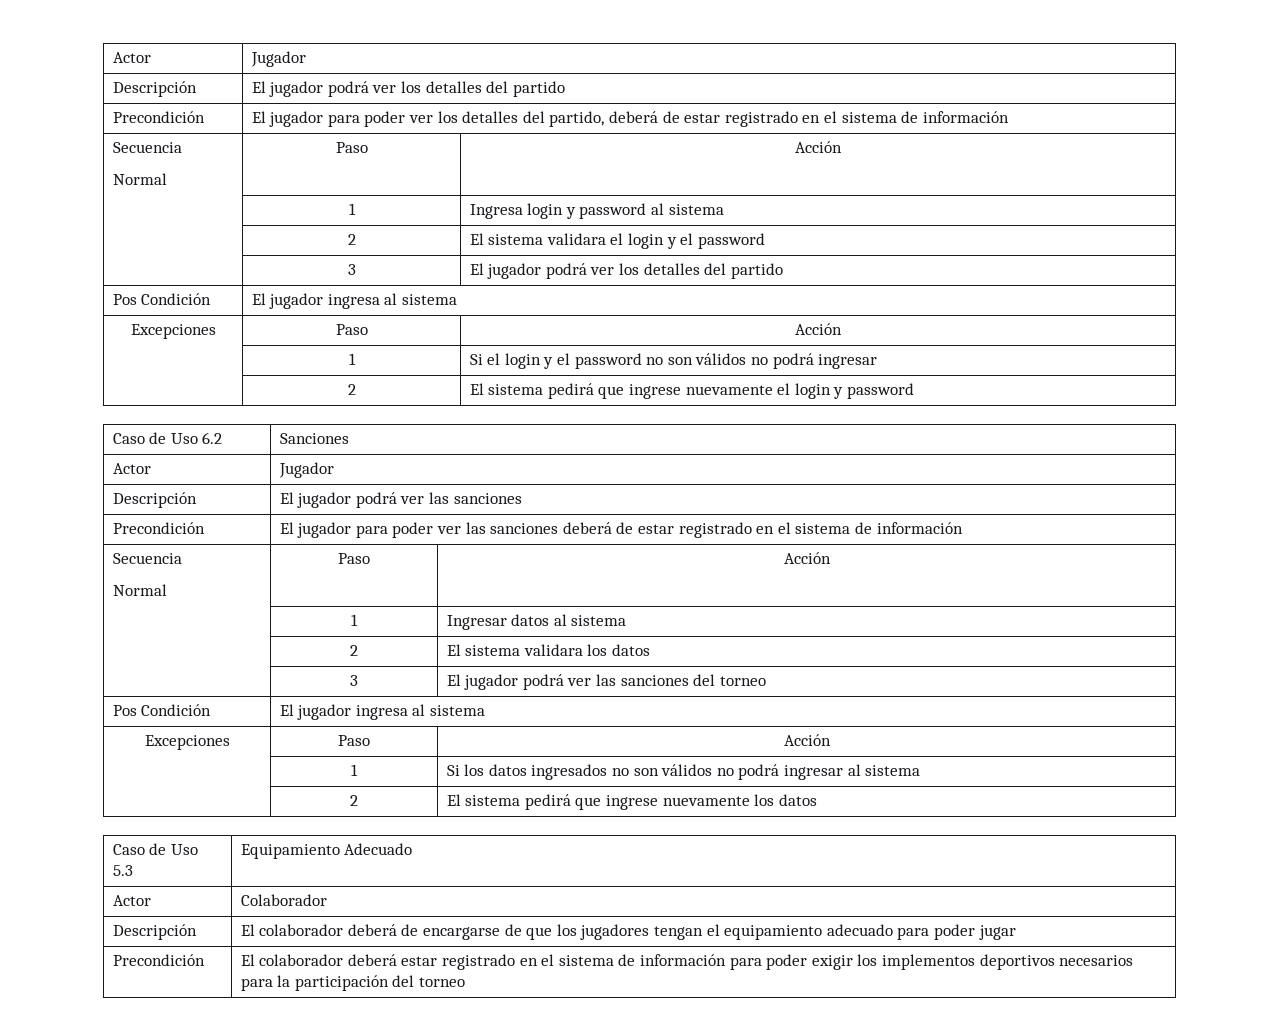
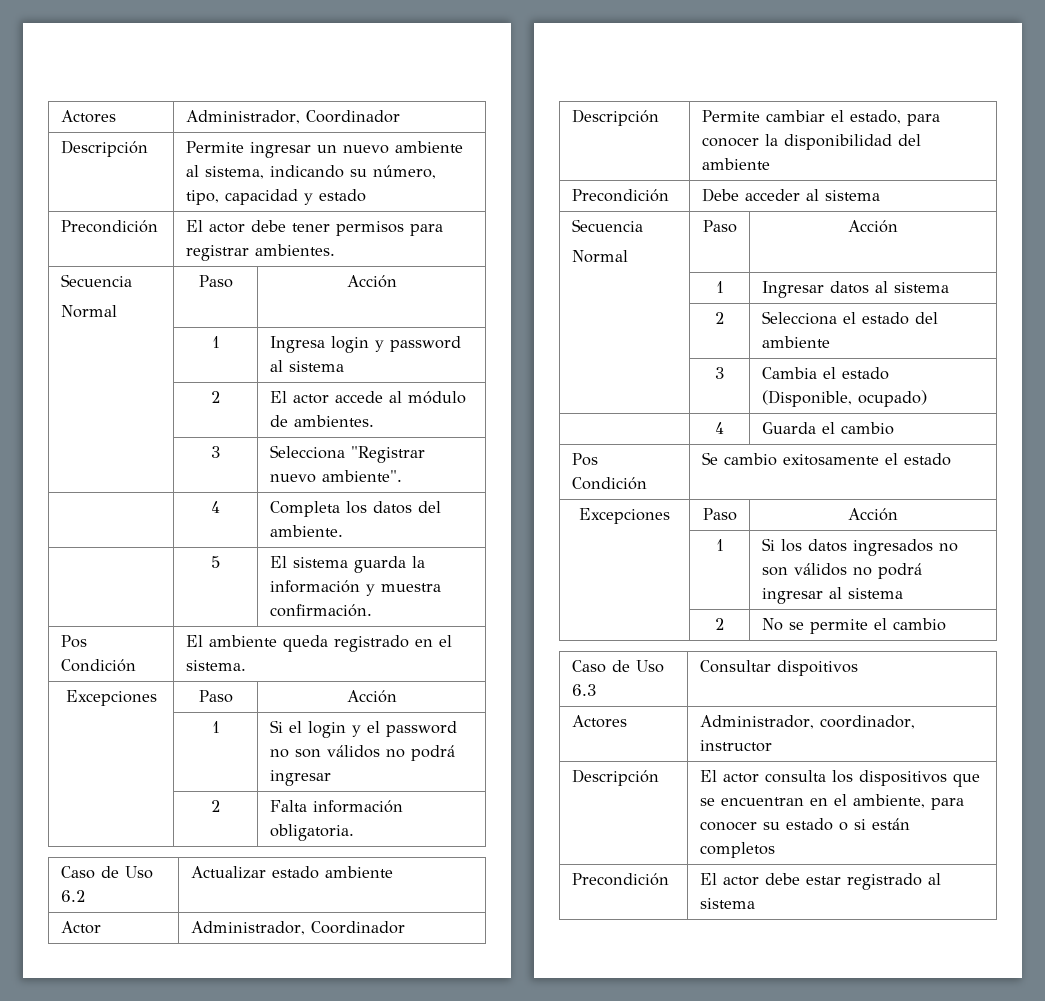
[112,52,151,63] [250,51,306,67] [112,81,197,97] [251,81,565,97] [112,111,205,123] [251,111,1009,127] Actor | Jugador // Descripción | El jugador podrá ver los detalles del partido // Precondición | El jugador para poder ver los detalles del partido, deberá de estar registrado en el sistema de información -> [60,110,116,123] [185,110,400,124] [60,140,148,157] [185,141,463,158] [185,165,436,179] [185,189,366,205] [60,220,158,233] [185,220,443,236] [185,244,335,261] Actores | Administrador, Coordinador // Descripción | Permite ingresar un nuevo ambiente al sistema, indicando su número, tipo, capacidad y estado // Precondición | El actor debe tener permisos para registrar ambientes.
[488,233,765,249] [347,264,356,275] [469,263,783,279] [112,293,212,305] [251,293,458,309] sistema validara el login y el password // | 3 | El jugador podrá ver los detalles del partido // Pos Condición | El jugador ingresa al sistema -> [292,391,466,404] [269,415,374,427] [210,446,220,458] [269,445,425,463] [269,470,402,483] [210,501,220,513] [269,501,441,517] [269,525,343,537] [210,556,220,568] [269,556,425,573] [269,580,441,596] [269,604,372,617] [60,635,87,648] [60,659,136,672] [185,635,452,652] [185,660,246,671] actor accede al módulo de ambientes. // | 3 | Selecciona "Registrar nuevo ambiente". // | 4 | Completa los datos del ambiente. // | 5 | El sistema guarda la información y muestra confirmación. // Pos Condición | El ambiente queda registrado en el sistema.
[469,383,915,399] El sistema pedirá que ingrese nuevamente el login y password -> [269,800,403,813] [269,824,354,841] Falta información obligatoria.
[279,433,349,444] [112,463,151,474] [278,462,334,478] [112,492,197,508] [279,492,522,508] [112,522,205,534] [279,522,963,538] Sanciones // Actor | Jugador // Descripción | El jugador podrá ver las sanciones // Precondición | El jugador para poder ver las sanciones deberá de estar registrado en el sistema de información -> [190,866,393,879] [60,921,101,934] [190,921,405,935] [571,109,659,126] [701,110,940,126] [701,134,921,150] [701,158,770,170] [571,189,669,202] [701,188,880,202] Actualizar estado ambiente // Actor | Administrador, Coordinador // Descripción | Permite cambiar el estado, para conocer la disponibilidad del ambiente // Precondición | Debe acceder al sistema
[446,644,651,656] [350,675,358,686] [446,674,766,690] [112,704,212,716] [279,704,486,720] El sistema validara los datos // | 3 | El jugador podrá ver las sanciones del torneo // Pos Condición | El jugador ingresa al sistema -> [761,311,938,325] [761,336,830,348] [715,367,724,379] [761,367,889,380] [761,390,927,407] [715,422,724,434] [761,422,894,435] [571,453,598,466] [571,477,647,490] [701,452,951,466] Selecciona el estado del ambiente // | 3 | Cambia el estado (Disponible, ocupado) // | 4 | Guarda el cambio // Pos Condición | Se cambio exitosamente el estado
[446,794,817,810] [112,843,198,855] [112,865,133,876] [240,843,413,859] [112,895,151,906] [240,894,327,906] [112,924,197,940] [240,924,1016,940] [112,954,205,966] [240,954,1134,970] [240,975,466,991] El sistema pedirá que ingrese nuevamente los datos // Caso de Uso 5.3 | Equipamiento Adecuado // Actor | Colaborador // Descripción | El colaborador deberá de encargarse de que los jugadores tengan el equipamiento adecuado para poder jugar // Precondición | El colaborador deberá estar registrado en el sistema de información para poder exigir los implementos deportivos necesarios para la participación del torneo -> [761,618,946,634] [571,660,664,673] [571,684,596,696] [699,660,858,676] [571,715,627,728] [699,715,915,729] [699,740,772,752] [571,769,659,786] [699,770,980,787] [699,794,964,810] [699,818,910,831] [699,842,775,858] [571,873,669,886] [699,873,941,890] [699,898,755,909] No se permite el cambio // Caso de Uso 6.3 | Consultar dispoitivos // Actores | Administrador, coordinador, instructor // Descripción | El actor consulta los dispositivos que se encuentran en el ambiente, para conocer su estado o si están completos // Precondición | El actor debe estar registrado al sistema

